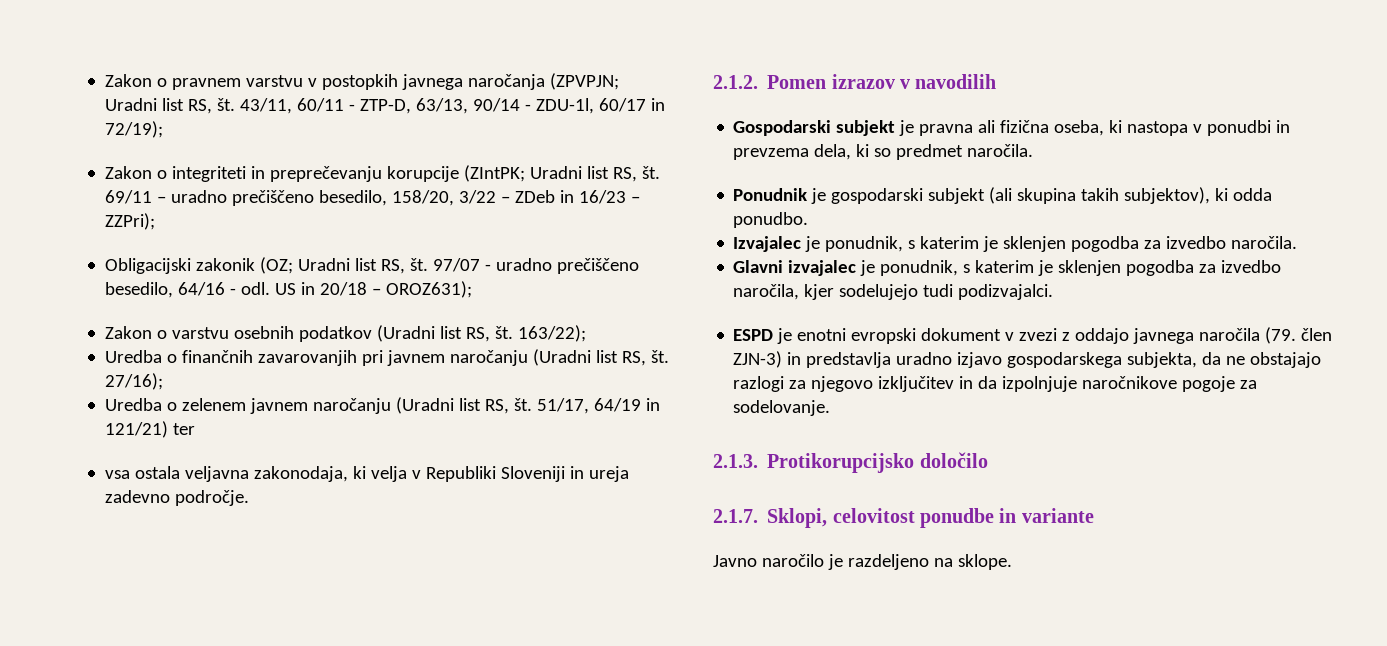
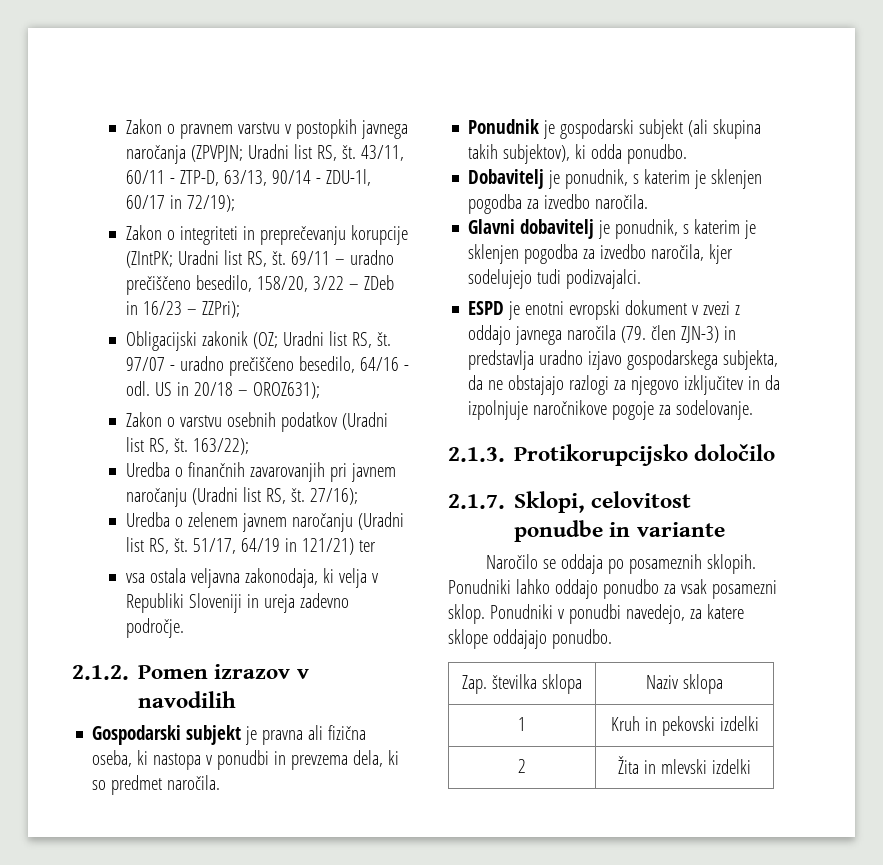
[733,236,802,252] Izvajalec -> [468,169,545,189] Dobavitelj
[788,260,857,276] izvajalec -> [520,219,595,239] dobavitelj
[713,554,1012,570] Javno naročilo je razdeljeno na sklope. -> [486,554,757,574] [448,579,777,599] [448,604,744,624] [448,629,612,649] [462,674,582,694] [646,674,723,694] [518,717,526,731] [610,716,759,736] [518,759,526,773] [618,756,751,774] Naročilo se oddaja po posameznih sklopih. Ponudniki lahko oddajo ponudbo za vsak posamezni sklop. Ponudniki v ponudbi navedejo, za katere sklope oddajajo ponudbo. // Zap. številka sklopa | Naziv sklopa // 1 | Kruh in pekovski izdelki // 2 | Žita in mlevski izdelki

